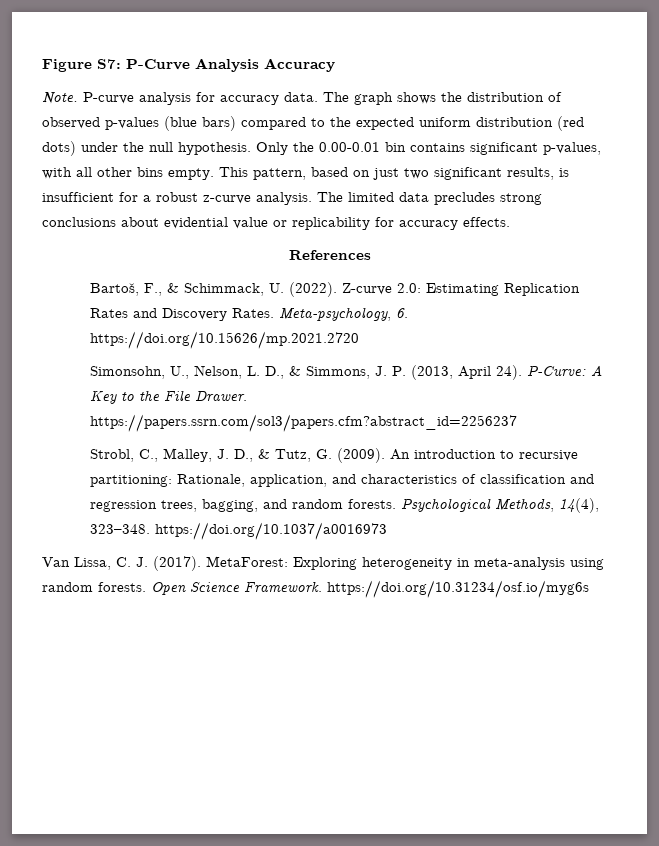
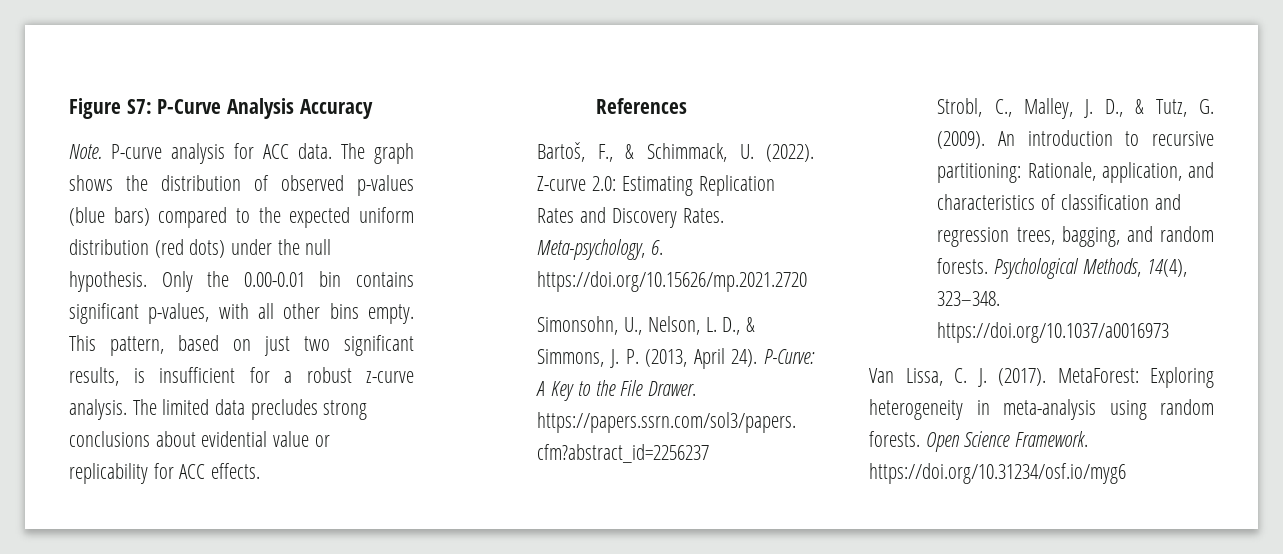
[220,95,279,105] accuracy -> [263,144,289,159] ACC
[399,220,458,230] accuracy -> [179,464,206,479] ACC
[327,580,589,598] https://doi.org/10.31234/osf.io/myg6s -> [869,463,1126,484] https://doi.org/10.31234/osf.io/myg6

